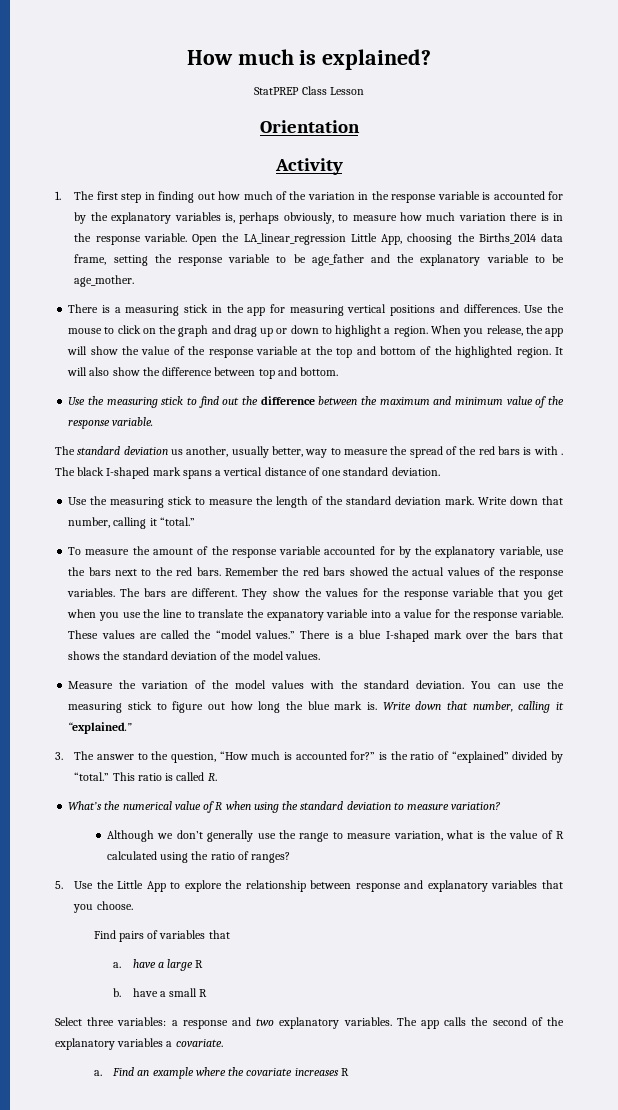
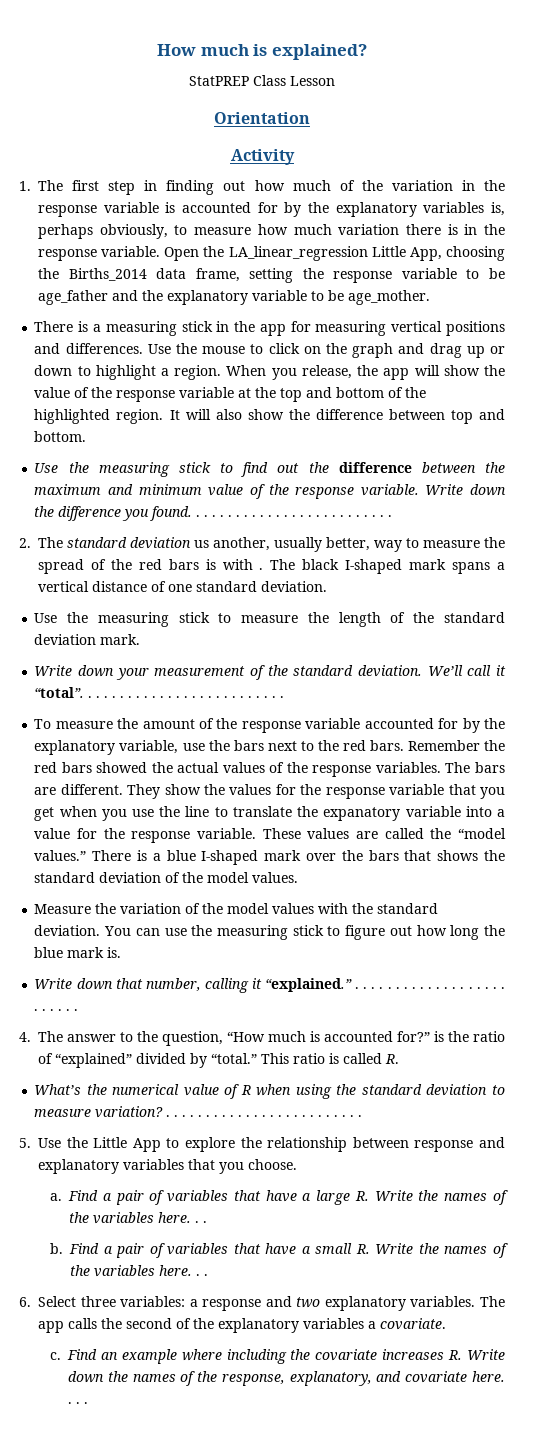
(154, 421) // -> [425,484,506,496] [34,506,393,521] [19,538,31,548] Write down the difference you found. . . . . . . . . . . . . . . . . . . . . . . . . . // 2.
[478,496,564,505] [68,517,195,529] Write down that number, calling it “total.” -> [34,665,507,680] [34,687,285,698] // Write down your measurement of the standard deviation. We’ll call it “total”. . . . . . . . . . . . . . . . . . . . . . . . . .
(377, 706) none -> (122, 952) //
[55,752,63,760] // 3. -> [355,987,505,989] [34,1009,79,1011] [19,1032,31,1042] . . . . . . . . . . . . . . . . . . . . . . . . . // 4.
[106,830,564,842] [106,851,291,863] // Although we don’t generally use the range to measure variation, what is the value of R calculated using the ratio of ranges? -> [166,1115,363,1117] . . . . . . . . . . . . . . . . . . . . . . . . .
[93,930,230,942] [113,962,122,968] Find pairs of variables that // a. -> [50,1190,261,1205] a. Find a pair of variables that
[195,960,204,968] [113,988,208,997] R // b. have a small R // -> [354,1190,509,1205] [69,1212,208,1224] [50,1243,508,1258] [70,1265,209,1277] [19,1297,31,1307] R. Write the names of the variables here. . . // b. Find a pair of variables that have a small R. Write the names of the variables here. . . // 6.
[93,1070,102,1076] a. -> [50,1352,62,1360] c.
(226, 1071) none -> [226,1349,287,1364] including
[340,1068,349,1076] R -> [448,1349,505,1360] [68,1371,506,1386] [68,1402,89,1404] R. Write down the names of the response, explanatory, and covariate here. . . .

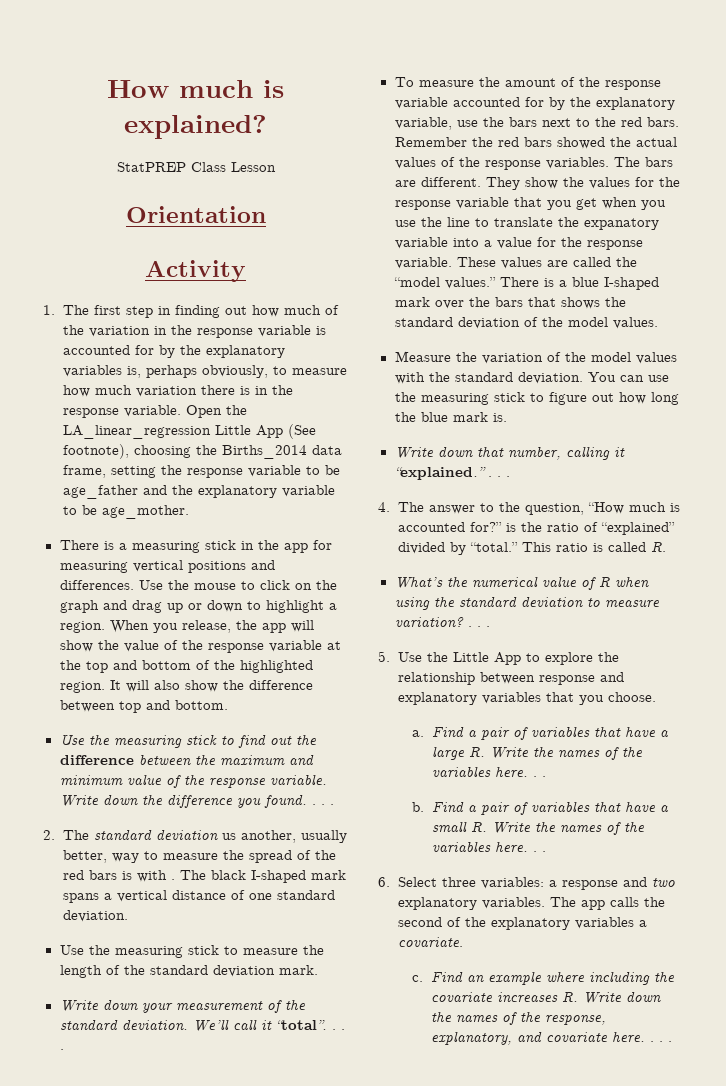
[409,247,442,261] App, -> [255,424,316,439] [62,444,129,459] App (See footnote),
[220,515,393,517] . . . . . . . . . . . . . . . . . . . . . . -> (334, 804) none
[112,696,285,698] . . . . . . . . . . . . . . . . . . . . . . -> (64, 1049) none
[379,987,505,989] [34,1009,79,1011] . . . . . . . . . . . . . . . . . . . . . . -> (510, 476) none
[190,1115,363,1117] . . . . . . . . . . . . . . . . . . . . . . -> (490, 626) none

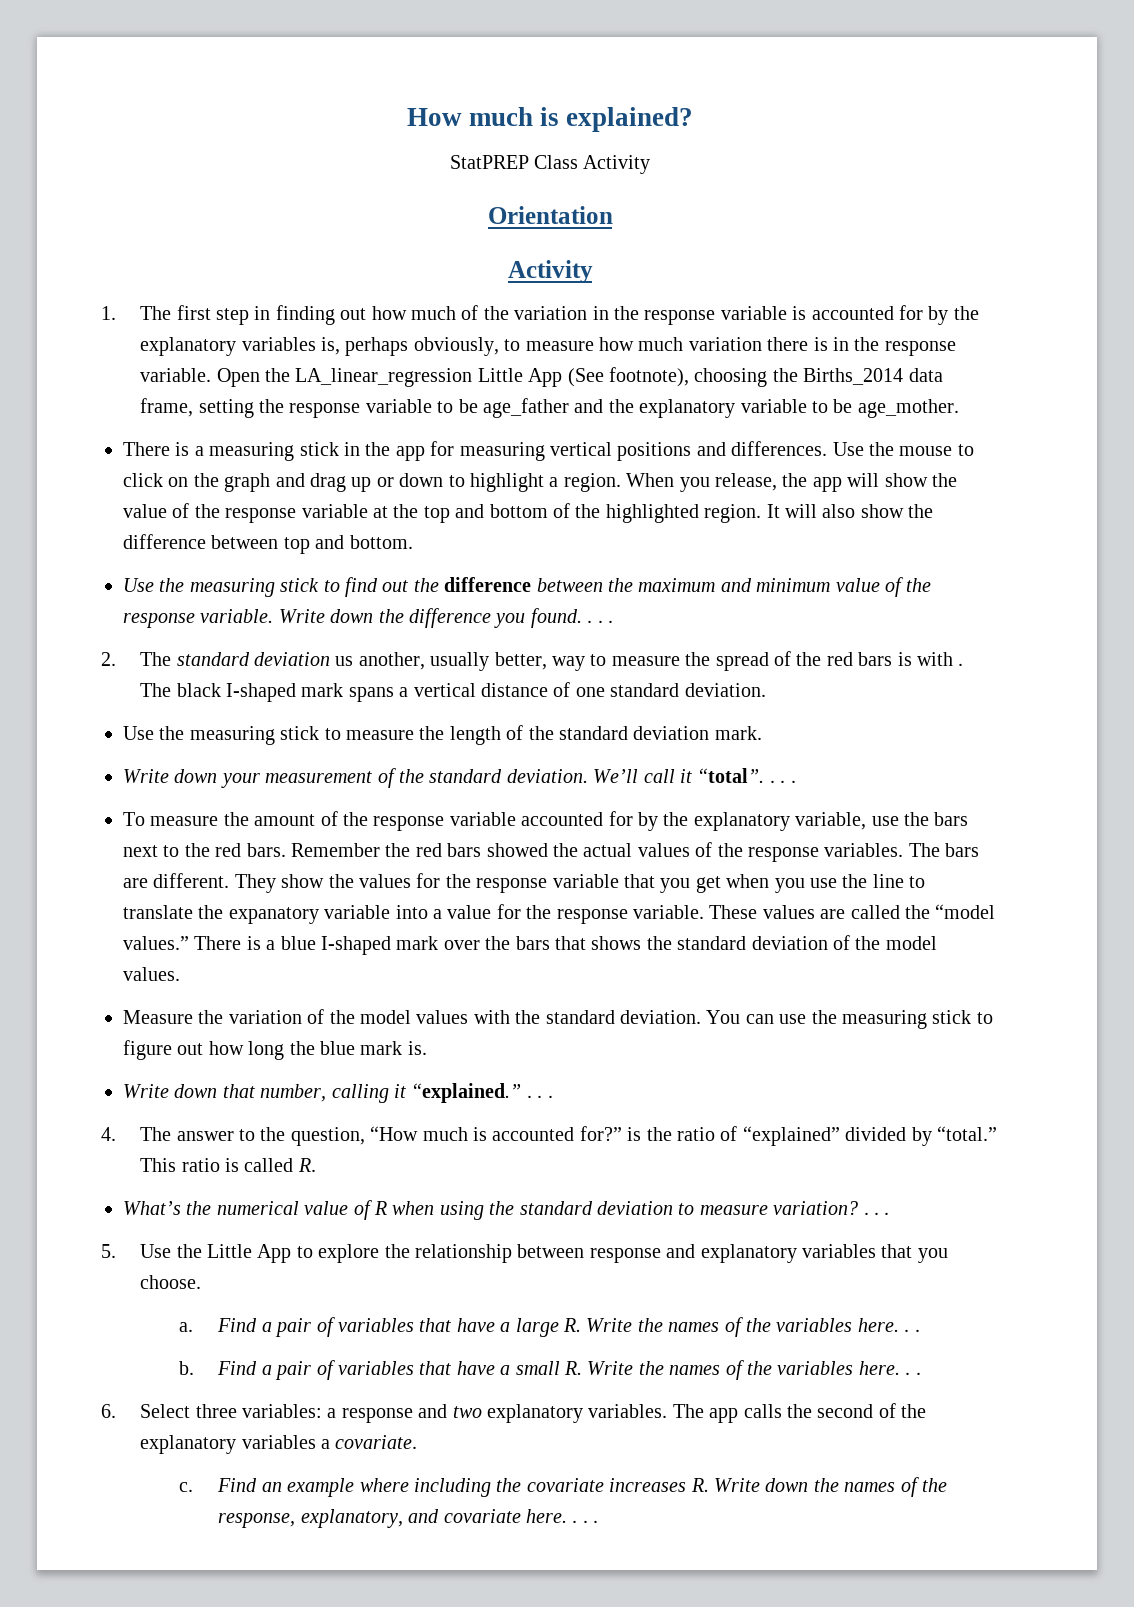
[230,162,276,172] Lesson -> [583,155,651,174] Activity

